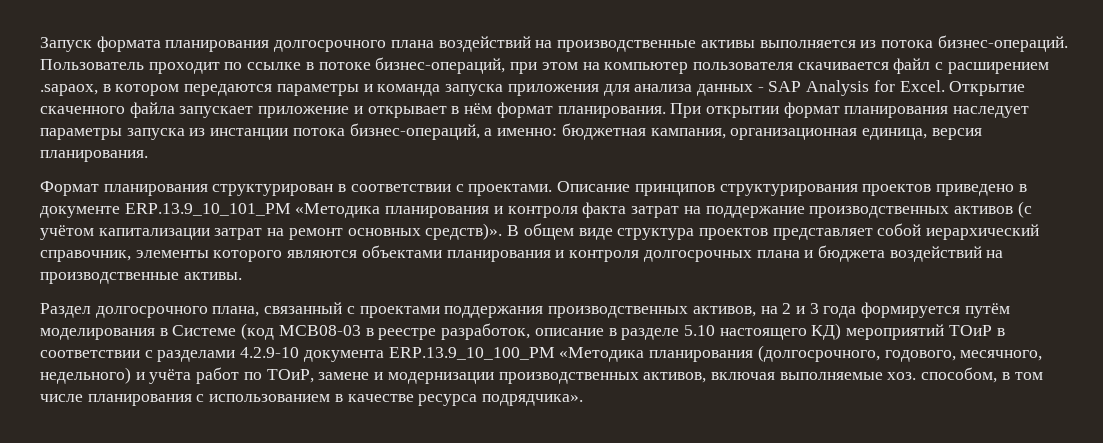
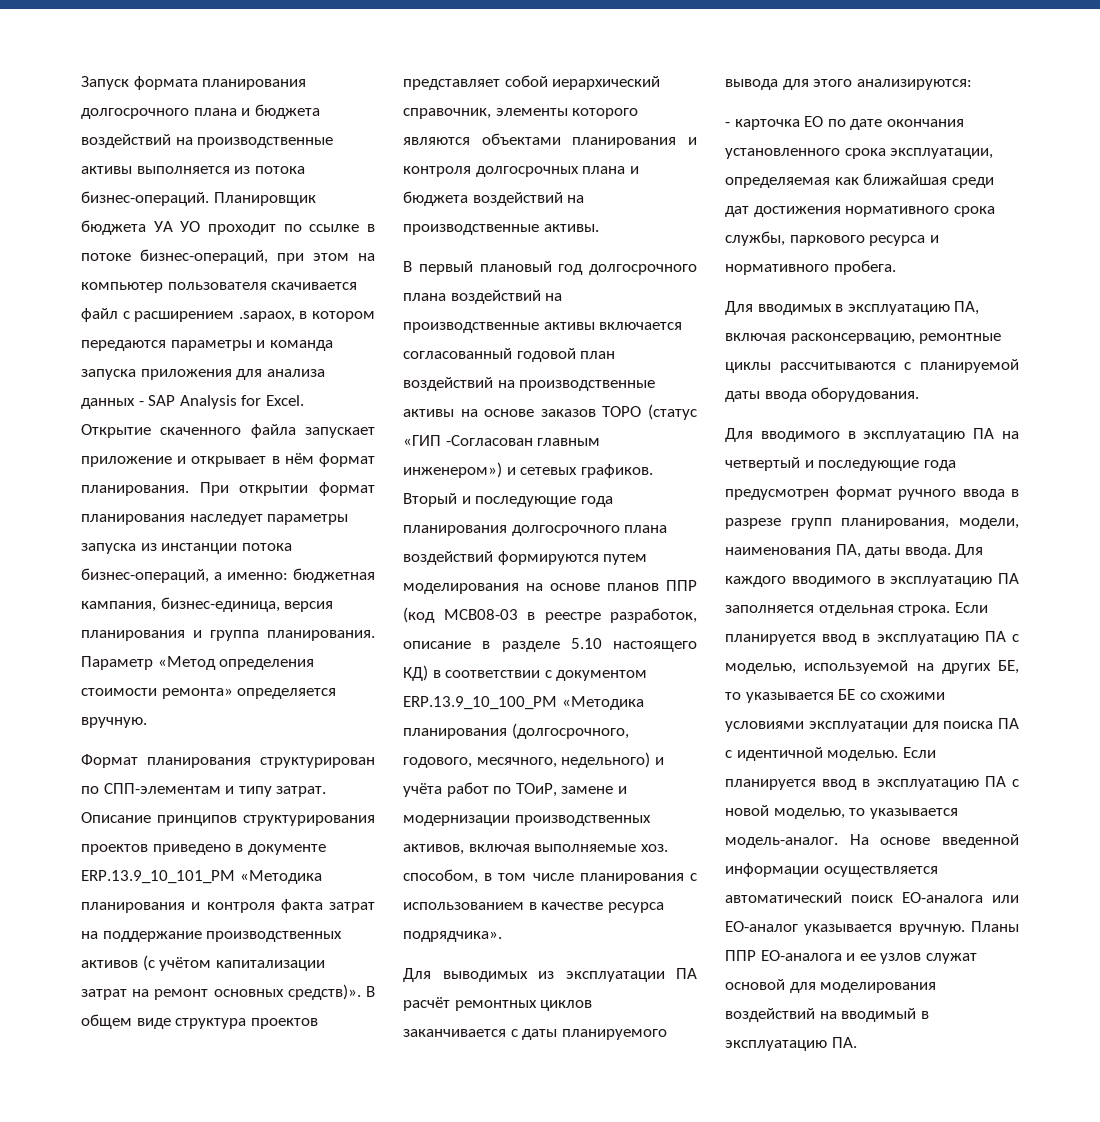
(434, 44) none -> [241,104,320,119] и бюджета
[40,59,144,70] Пользователь -> [213,192,316,206] [81,220,201,235] Планировщик бюджета УА УО
[730,128,982,140] [40,150,148,162] [40,181,553,196] организационная единица, версия планирования. // Формат планирования структурирован в соответствии с проектами. -> [160,597,334,612] [81,630,375,641] [81,656,315,670] [81,688,337,699] [81,717,147,728] [81,754,375,768] [81,783,327,797] бизнес-единица, версия планирования и группа планирования. Параметр «Метод определения стоимости ремонта» определяется вручную. // Формат планирования структурирован по СПП-элементам и типу затрат.
[40,302,1010,318] [40,325,237,340] Раздел долгосрочного плана, связанный с проектами поддержания производственных активов, на 2 и 3 года формируется путём моделирования в Системе -> [403,261,697,275] [403,290,563,304] [403,322,683,333] [403,348,616,362] [403,377,656,391] [403,404,697,420] [403,435,601,446] [403,462,653,478] [403,493,613,507] [403,525,668,536] [403,551,648,565] [403,580,697,594] В первый плановый год долгосрочного плана воздействий на производственные активы включается согласованный годовой план воздействий на производственные активы на основе заказов ТОРО (статус «ГИП -Согласован главным инженером») и сетевых графиков. Вторый и последующие года планирования долгосрочного плана воздействий формируются путем моделирования на основе планов ППР
[846,324,1005,340] [40,347,384,362] мероприятий ТОиР в соответствии с разделами 4.2.9-10 документа -> [432,670,648,681] в соответствии с документом
(584, 400) none -> [403,968,697,982] [403,997,593,1011] [403,1029,667,1040] [725,79,972,90] [725,116,964,130] [725,148,994,159] [725,173,994,188] [725,206,995,217] [725,231,939,246] [725,260,896,275] [725,301,980,315] [725,333,1002,344] [725,359,1019,373] [725,387,920,402] [725,428,1019,442] [725,457,956,471] [725,486,1019,500] [725,518,1019,529] [725,544,984,558] [725,573,1019,587] [725,602,988,616] [725,631,1019,645] [725,660,1019,674] [725,689,946,703] [725,718,1019,732] [725,747,936,761] [725,776,1019,790] [725,805,958,819] [725,834,1019,848] [725,863,938,877] [725,892,1019,903] [725,921,1019,935] [725,950,977,964] [725,979,937,993] [725,1008,929,1022] [725,1037,857,1051] // Для выводимых из эксплуатации ПА расчёт ремонтных циклов заканчивается с даты планируемого вывода для этого анализируются: // - карточка ЕО по дате окончания установленного срока эксплуатации, определяемая как ближайшая среди дат достижения нормативного срока службы, паркового ресурса и нормативного пробега. // Для вводимых в эксплуатацию ПА, включая расконсервацию, ремонтные циклы рассчитываются с планируемой даты ввода оборудования. // Для вводимого в эксплуатацию ПА на четвертый и последующие года предусмотрен формат ручного ввода в разрезе групп планирования, модели, наименования ПА, даты ввода. Для каждого вводимого в эксплуатацию ПА заполняется отдельная строка. Если планируется ввод в эксплуатацию ПА с моделью, используемой на других БЕ, то указывается БЕ со схожими условиями эксплуатации для поиска ПА с идентичной моделью. Если планируется ввод в эксплуатацию ПА с новой моделью, то указывается модель-аналог. На основе введенной информации осуществляется автоматический поиск ЕО-аналога или ЕО-аналог указывается вручную. Планы ППР ЕО-аналога и ее узлов служат основой для моделирования воздействий на вводимый в эксплуатацию ПА.

